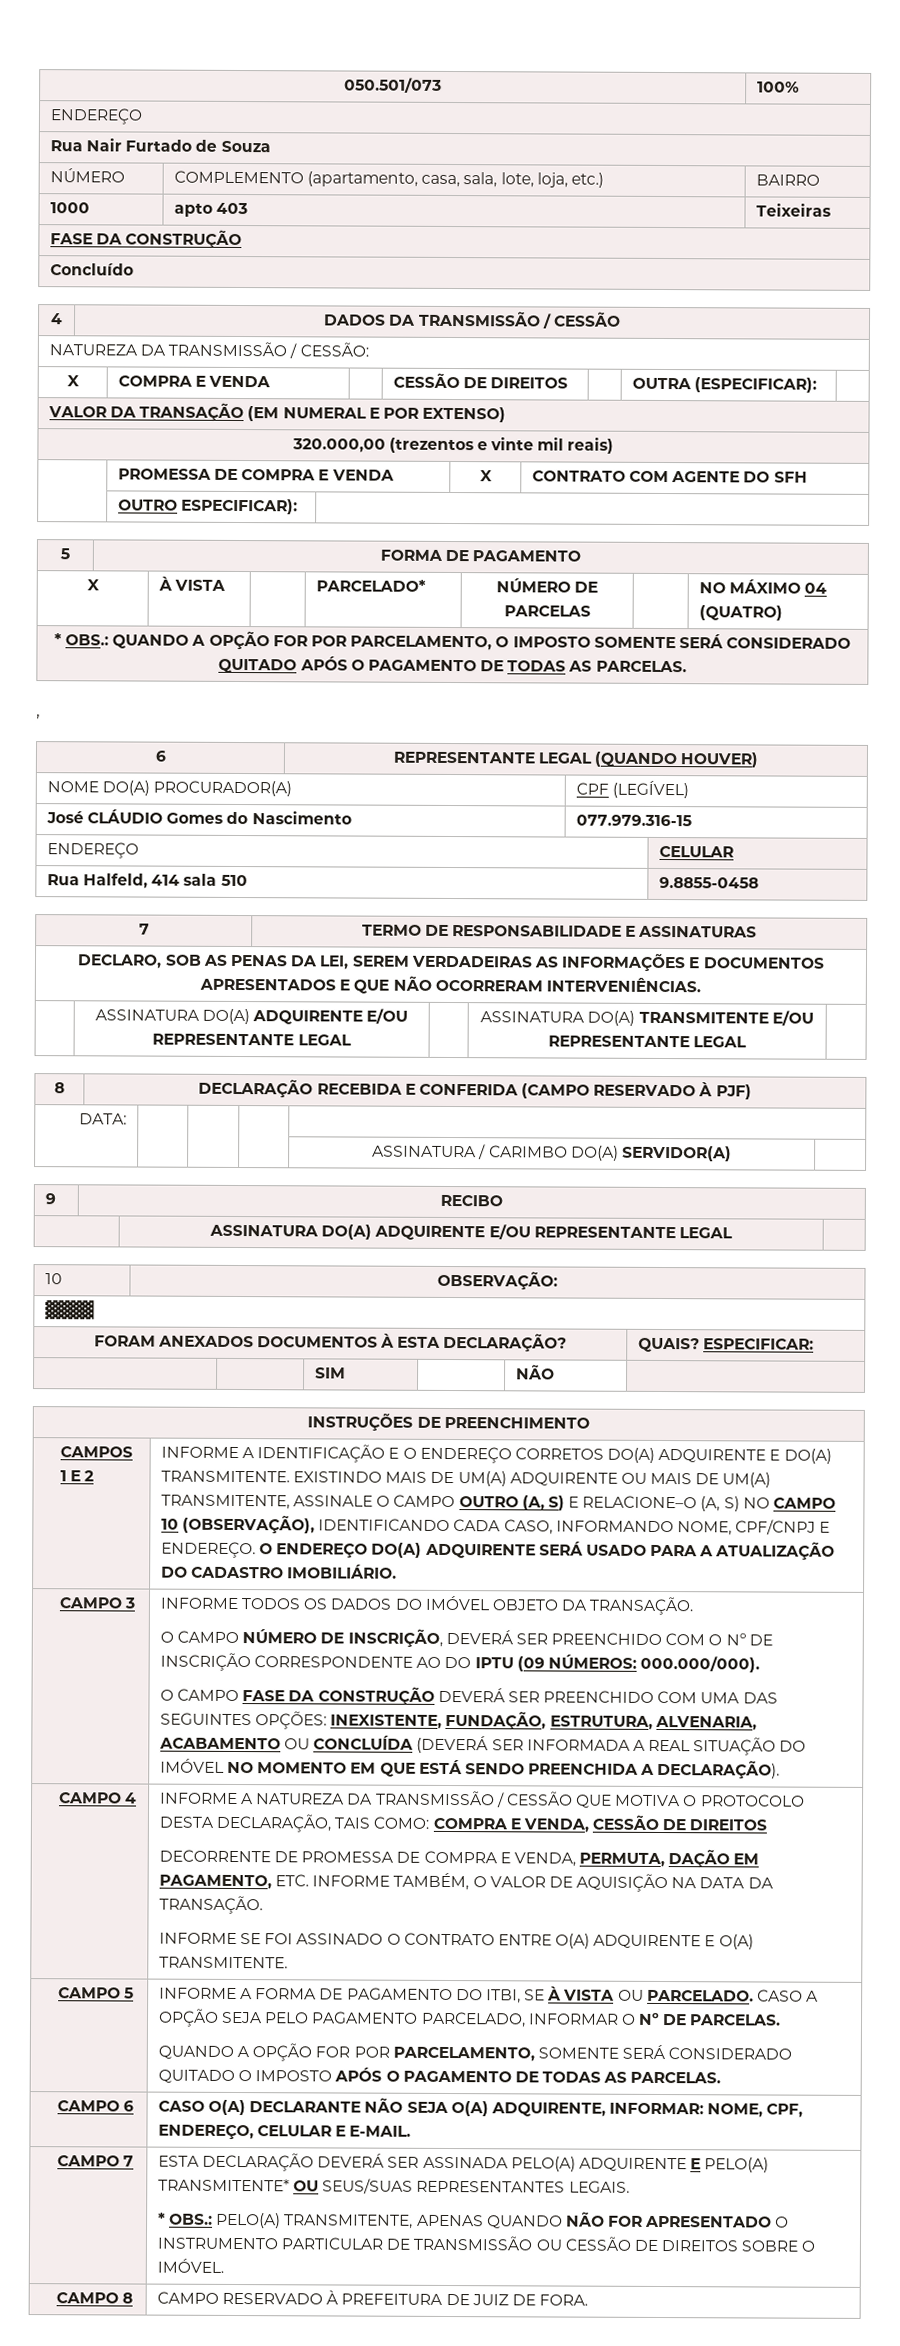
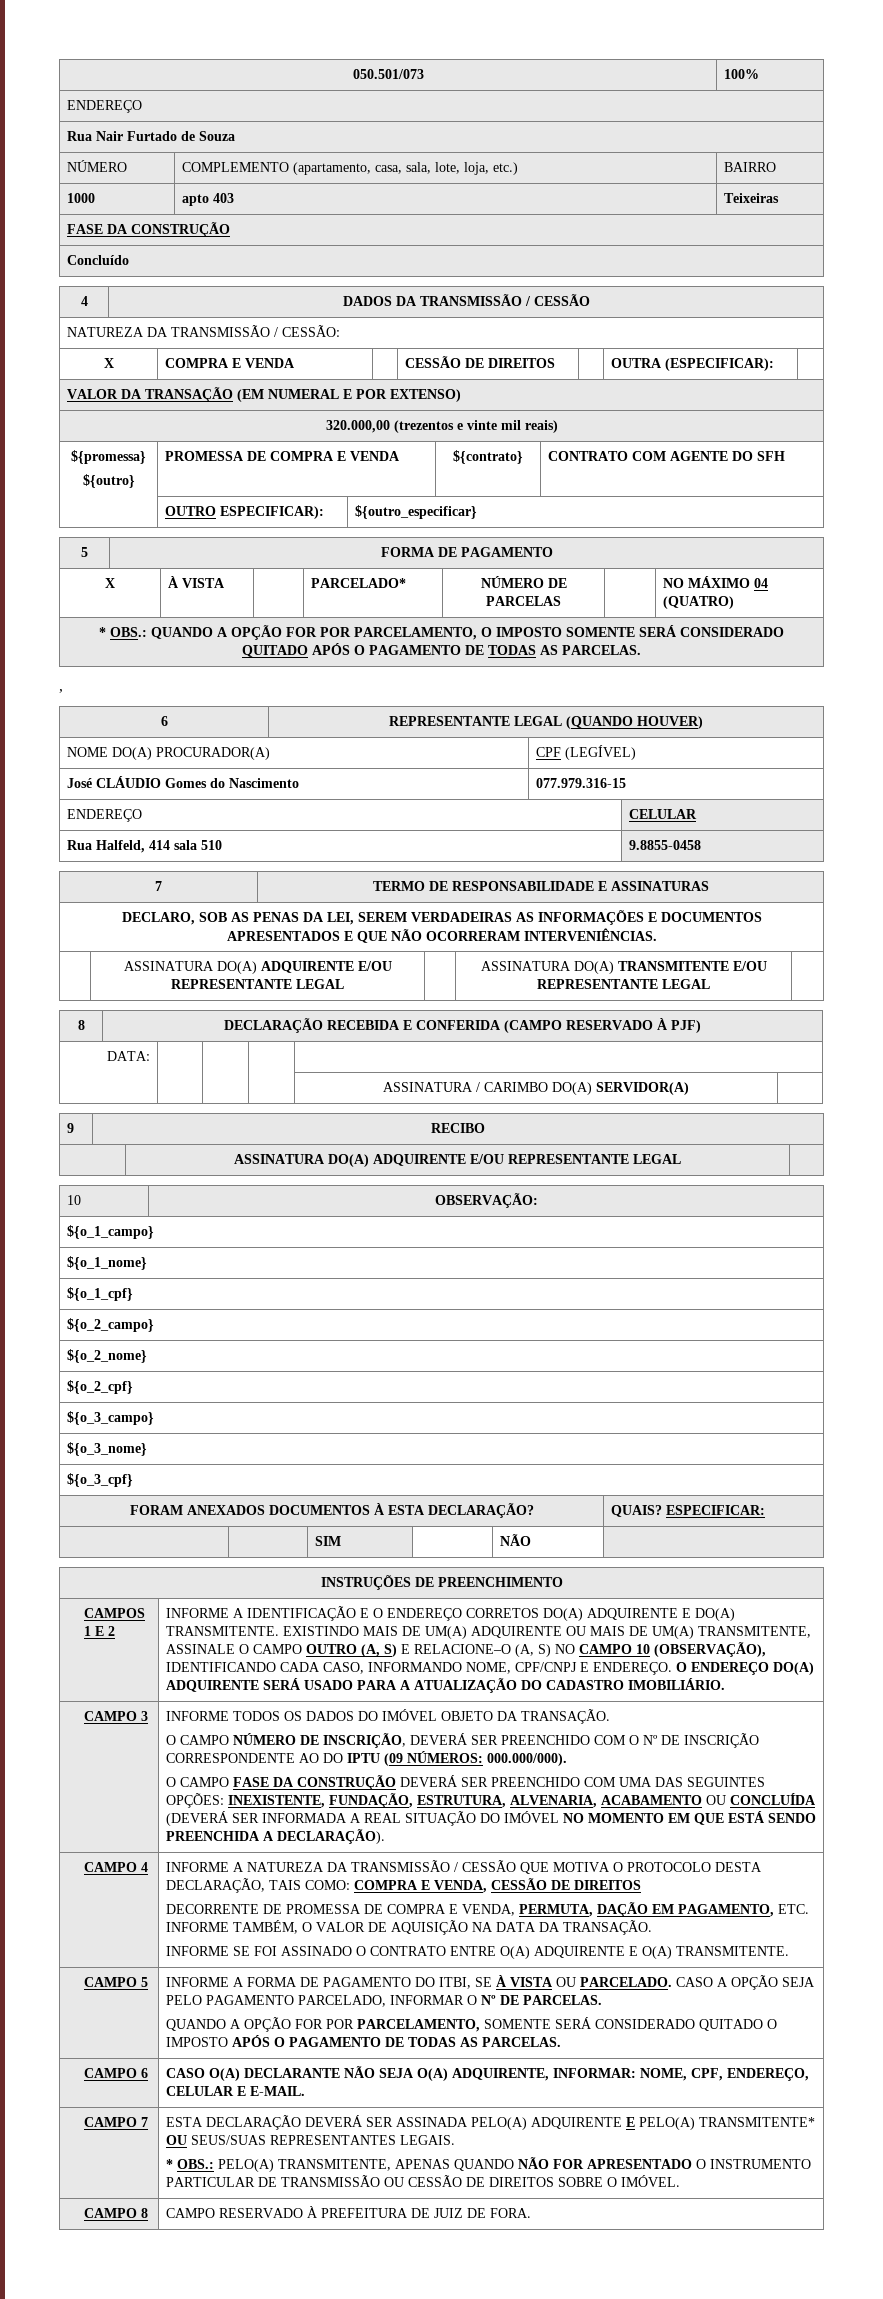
(615, 445) none -> [71,450,146,464] [82,474,135,488] ${promessa} // ${outro}
[479,470,493,482] X -> [453,450,523,464] ${contrato}
(298, 506) none -> [354,505,477,519] ${outro_especificar}
[44,1300,95,1320] ▓▓▓▓ -> [66,1225,154,1239] [66,1256,147,1270] [66,1287,133,1301] [66,1318,154,1332] [66,1349,147,1363] [66,1380,133,1394] [66,1411,154,1425] [66,1442,147,1456] [66,1473,133,1487] ${o_1_campo} // ${o_1_nome} // ${o_1_cpf} // ${o_2_campo} // ${o_2_nome} // ${o_2_cpf} // ${o_3_campo} // ${o_3_nome} // ${o_3_cpf}

